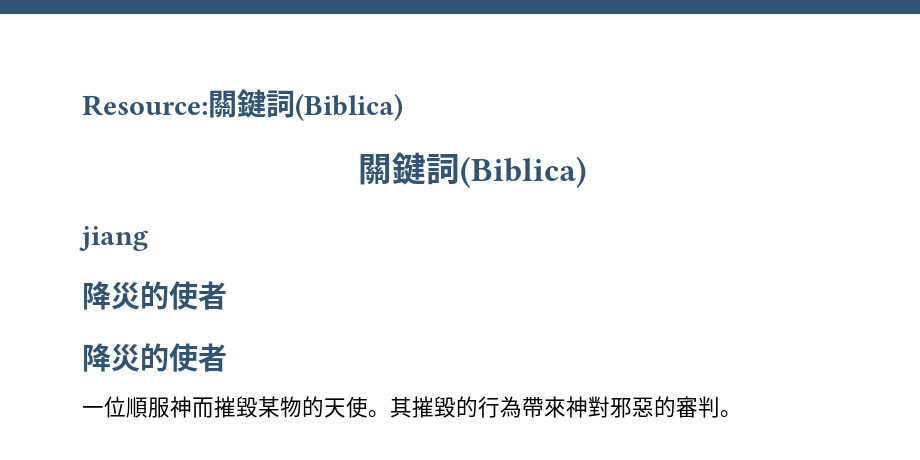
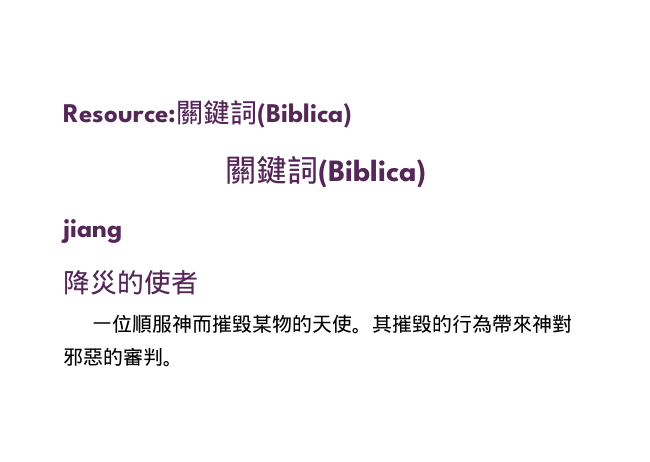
[82,343,227,372] // 降災的使者 -> (198, 282) none

